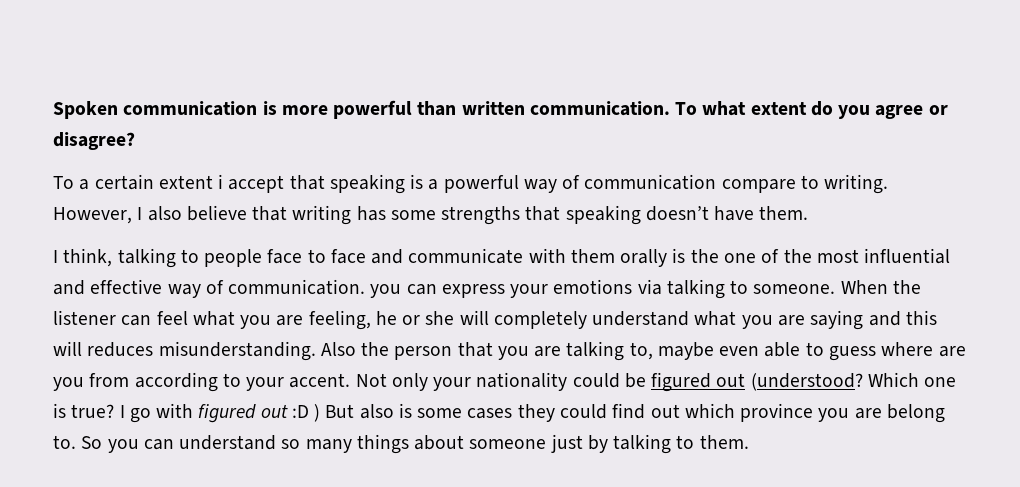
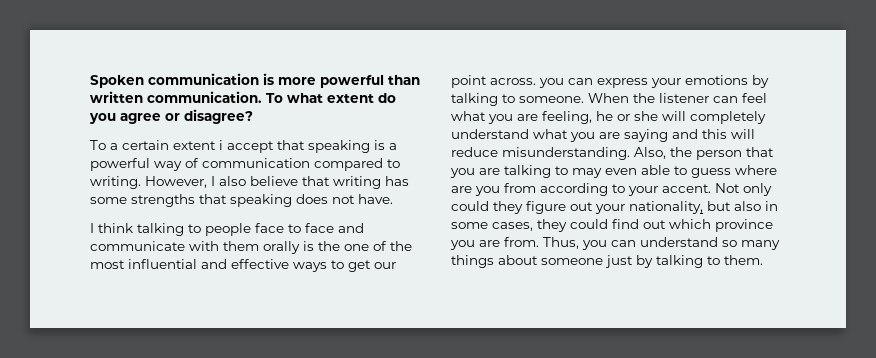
[721,179,796,193] compare -> [314,158,383,171] compared
[645,206,809,221] [53,248,113,267] doesn’t have them. // I think, -> [296,194,393,204] [90,223,133,233] does not have. // I think
[167,279,366,298] way of communication. -> [293,260,396,272] [451,75,536,88] ways to get our point across.
[637,279,662,295] via -> [752,75,769,88] by
[87,341,356,361] reduces misunderstanding. Also -> [451,147,666,160] reduce misunderstanding. Also,
[629,342,714,360] to, maybe -> [555,166,602,178] to may
[433,372,957,392] [53,403,513,423] your nationality could be figured out (understood? Which one is true? I go with figured out :D ) But also is some cases -> [451,201,778,214] [451,222,533,231] could they figure out your nationality, but also in some cases,
[886,404,945,423] [53,435,103,449] belong to. So -> [504,237,579,249] from. Thus,

